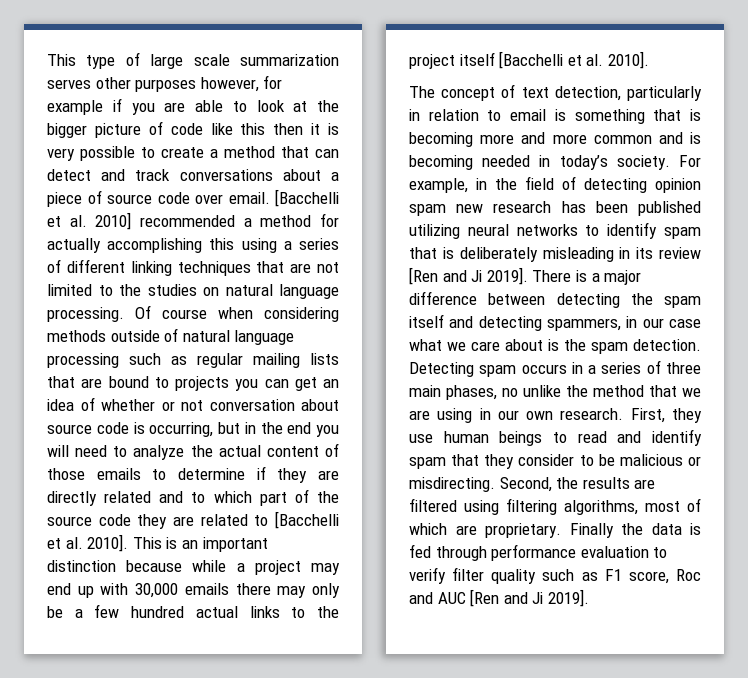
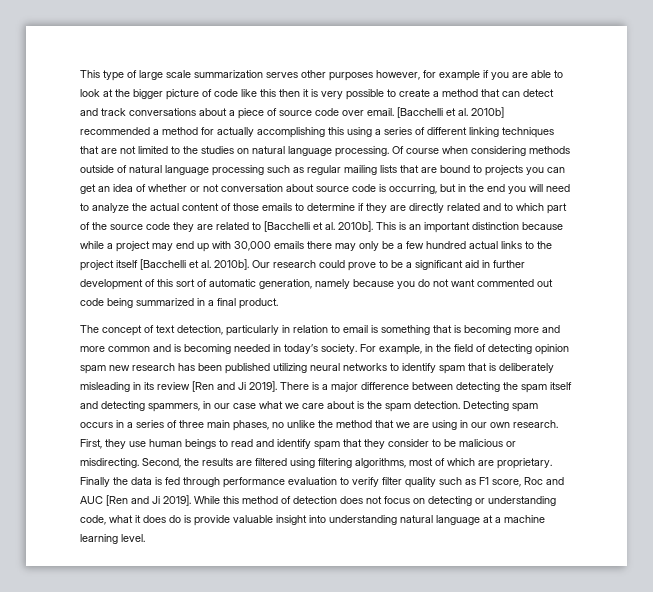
[95,212,132,230] 2010] -> [471,107,504,118] 2010b]
[87,534,129,552] 2010]. -> [338,221,373,232] 2010b].
[607,51,649,69] 2010]. -> [214,259,525,271] [80,279,553,290] [80,298,278,309] 2010b]. Our research could prove to be a significant aid in further development of this sort of automatic generation, namely because you do not want commented out code being summarized in a final product.
(589, 598) none -> [194,496,556,506] [80,515,545,526] [80,534,145,544] While this method of detection does not focus on detecting or understanding code, what it does do is provide valuable insight into understanding natural language at a machine learning level.

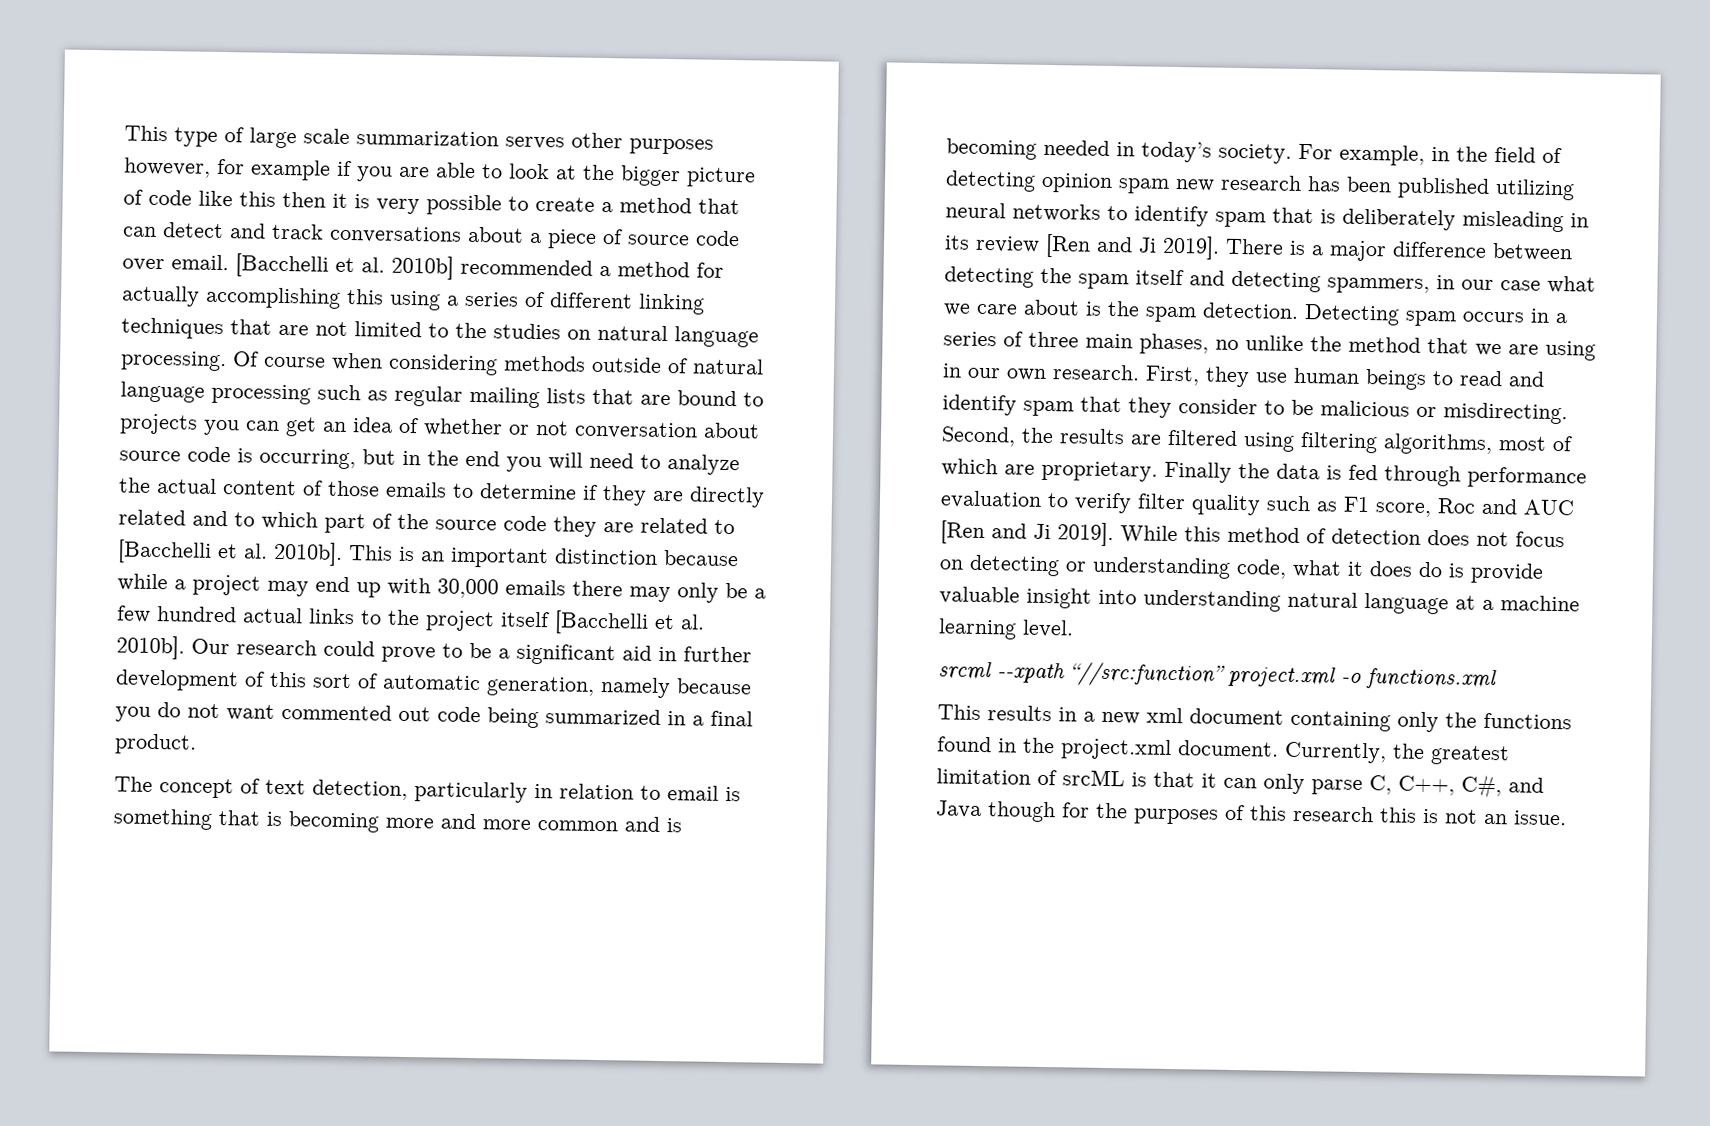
(145, 538) none -> [938,661,1497,691] [937,704,1572,733] [937,736,1510,766] [936,768,1544,799] [936,800,1567,826] // srcml --xpath “//src:function” project.xml -o functions.xml // This results in a new xml document containing only the functions found in the project.xml document. Currently, the greatest limitation of srcML is that it can only parse C, C++, C#, and Java though for the purposes of this research this is not an issue.

